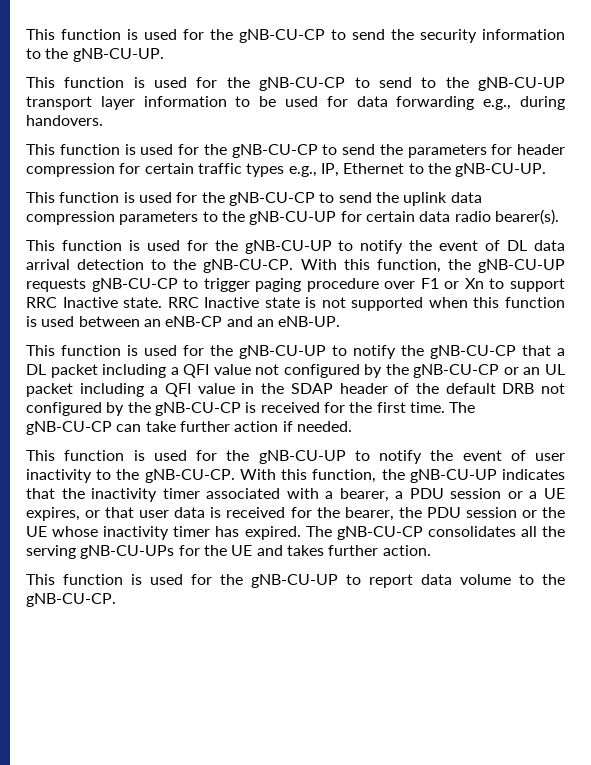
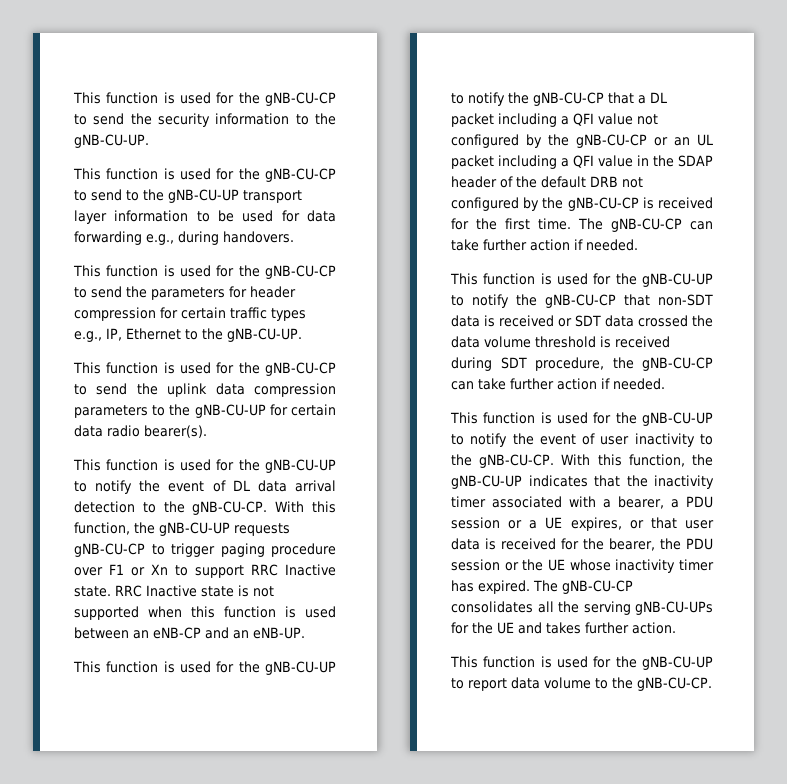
(352, 426) none -> [450,273,713,287] [451,294,713,308] [451,315,713,327] [451,336,670,348] [451,357,713,371] [451,378,665,390] // This function is used for the gNB-CU-UP to notify the gNB-CU-CP that non-SDT data is received or SDT data crossed the data volume threshold is received during SDT procedure, the gNB-CU-CP can take further action if needed.

